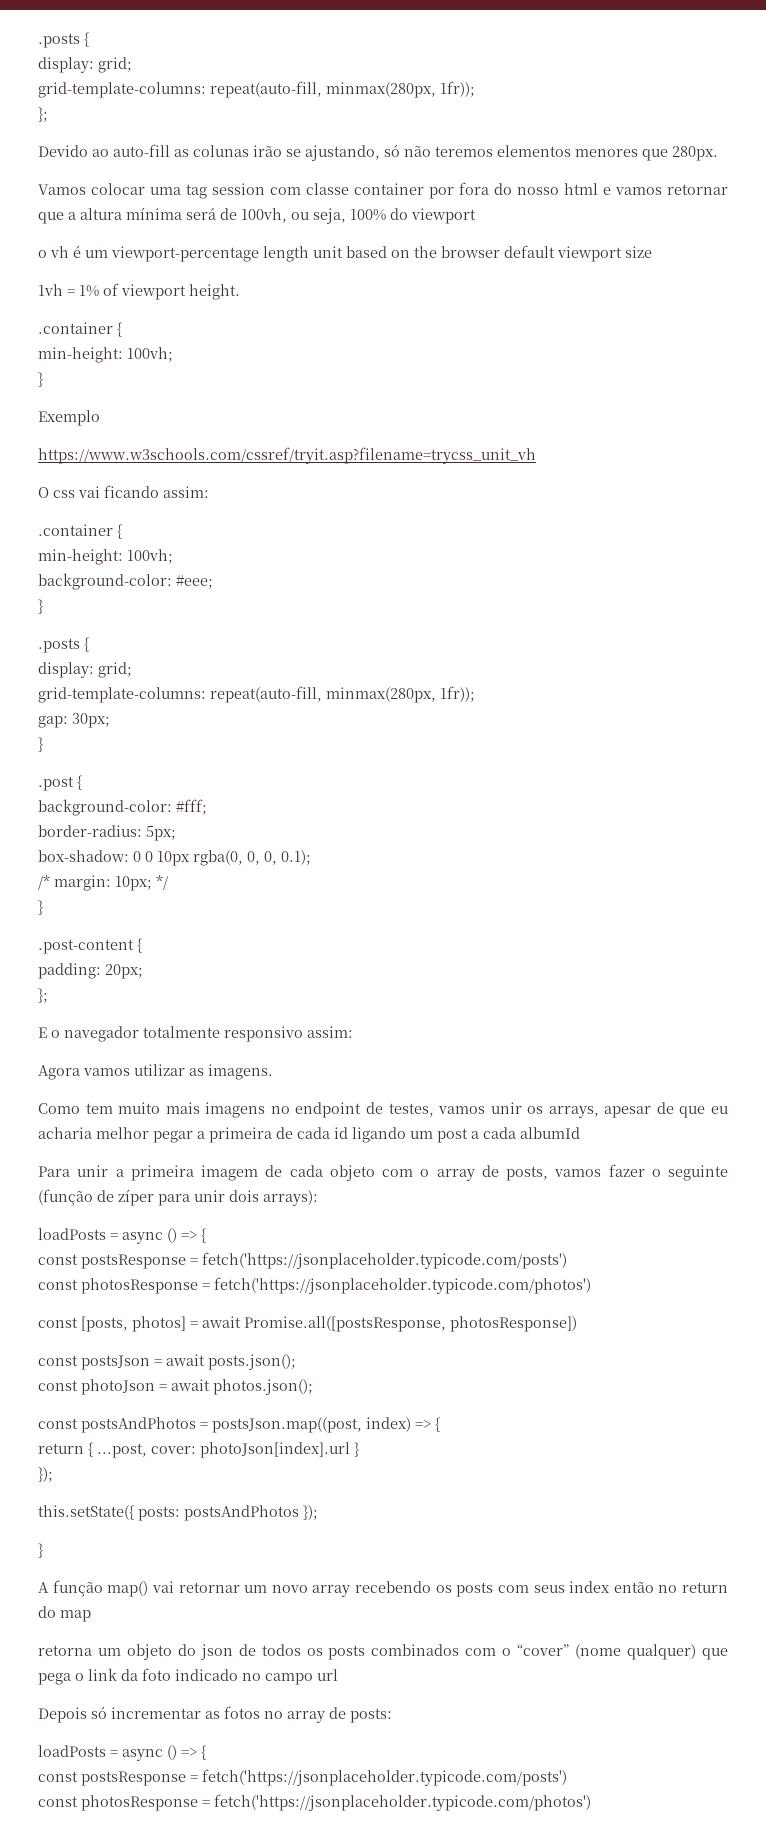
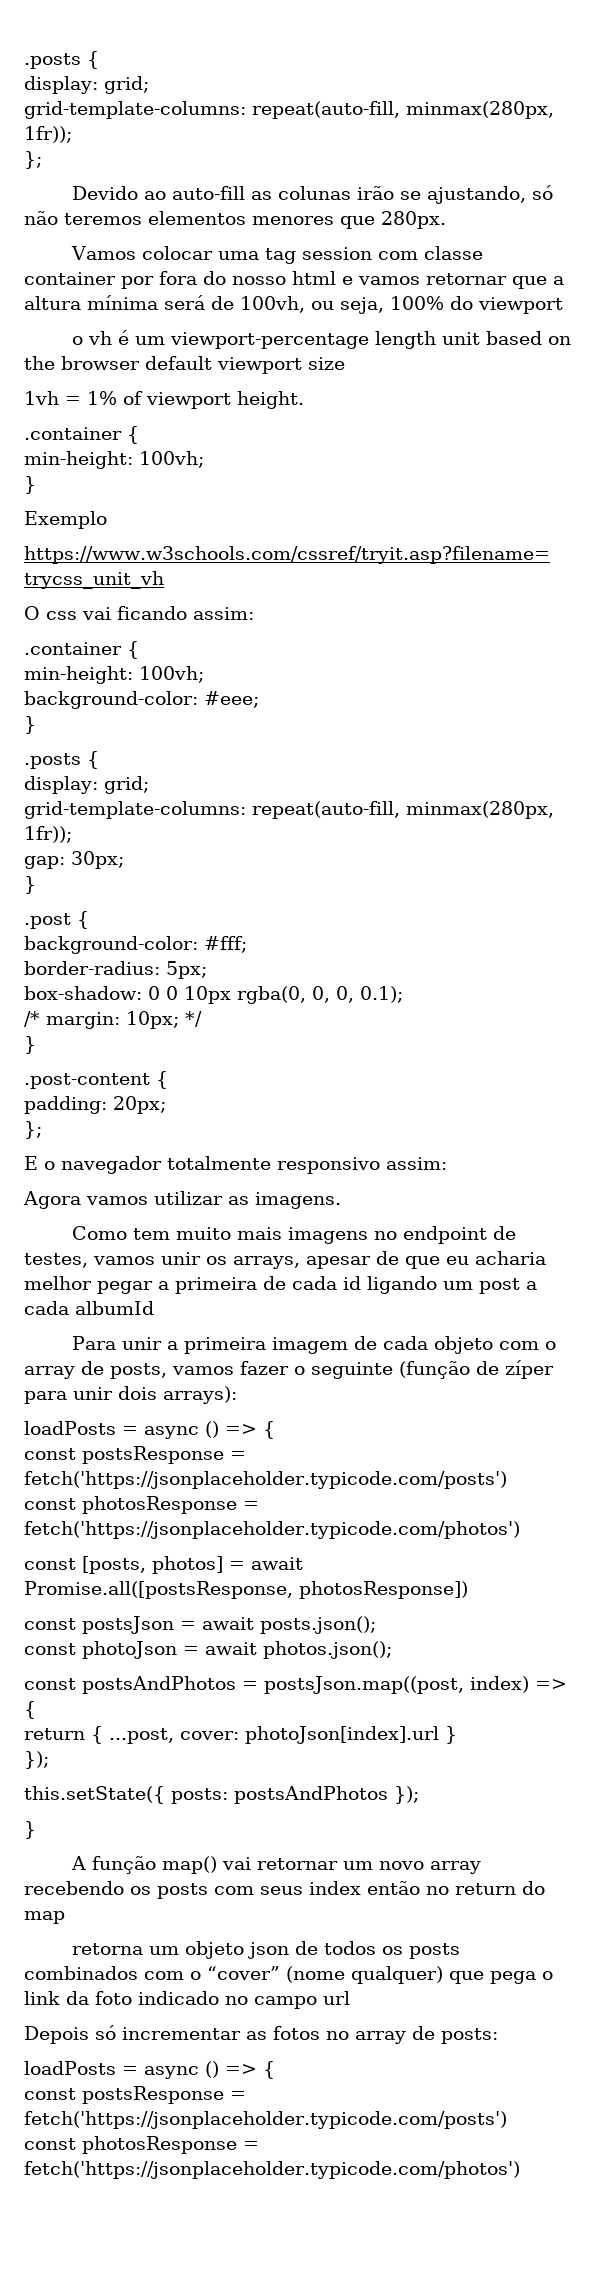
[177,1644,196,1656] do -> (245, 1950) none

